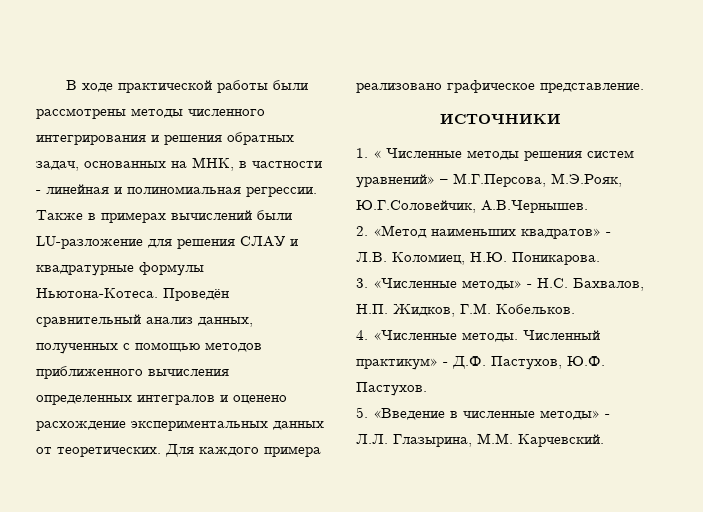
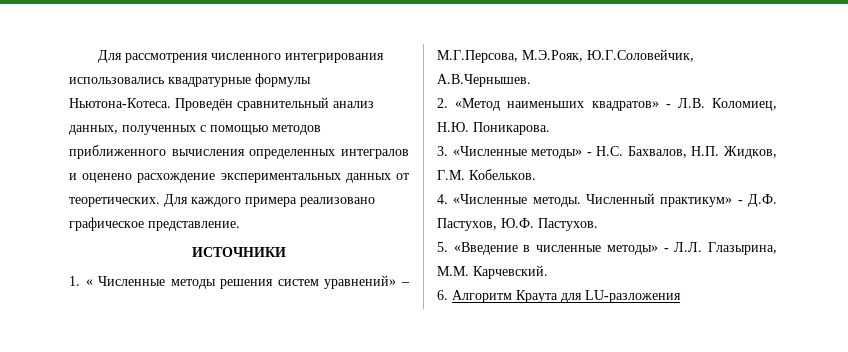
[65,80,308,93] [36,108,265,119] [36,132,294,145] [36,157,322,171] [36,184,317,197] [36,210,292,223] [36,236,298,249] В ходе практической работы были рассмотрены методы численного интегрирования и решения обратных задач, основанных на МНК, в частности - линейная и полиномиальная регрессии. Также в примерах вычислений были LU-разложение для решения СЛАУ и -> [97,50,384,63] [69,77,164,84] Для рассмотрения численного интегрирования использовались
(604, 440) none -> [437,290,681,303] // 6. Алгоритм Краута для LU-разложения

